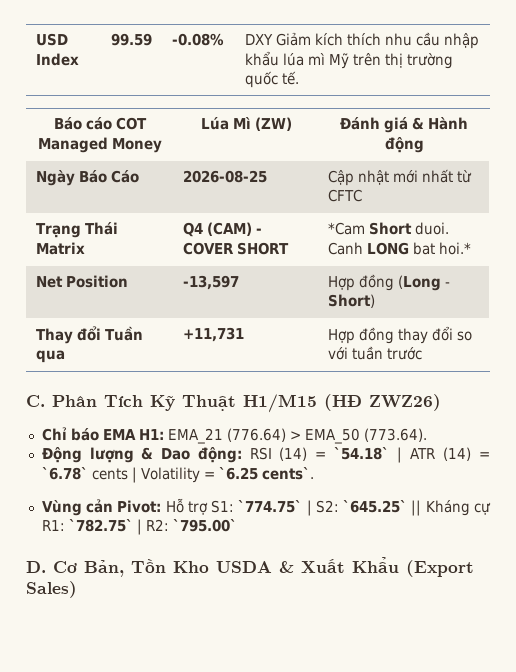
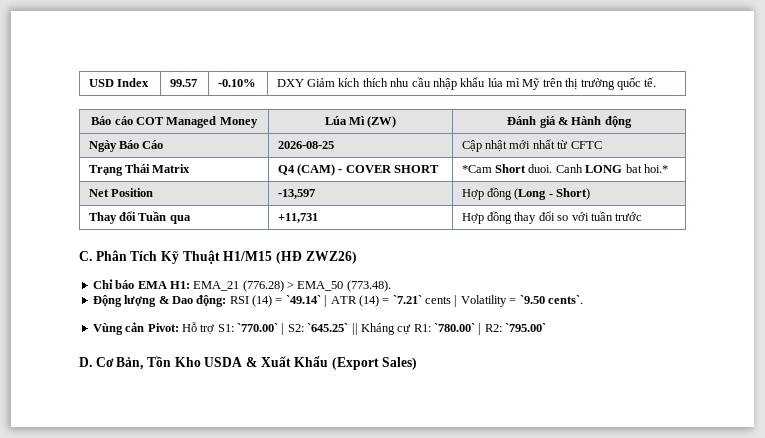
[110,33,152,46] [171,33,224,46] 99.59 | -0.08% -> [169,79,197,87] [217,79,256,87] 99.57 | -0.10%
[226,428,286,442] (776.64) -> [242,280,284,292] (776.28)
[363,428,427,442] (773.64). -> [346,280,391,292] (773.48).
[333,447,389,460] `54.18` -> [285,295,321,304] `49.14`
[41,467,88,480] `6.78` -> [392,295,422,304] `7.21`
[218,467,258,480] `6.25 -> [519,295,545,304] `9.50
[238,500,303,513] `774.75` -> [237,323,278,332] `770.00`
[68,519,133,532] `782.75` -> [434,323,475,332] `780.00`

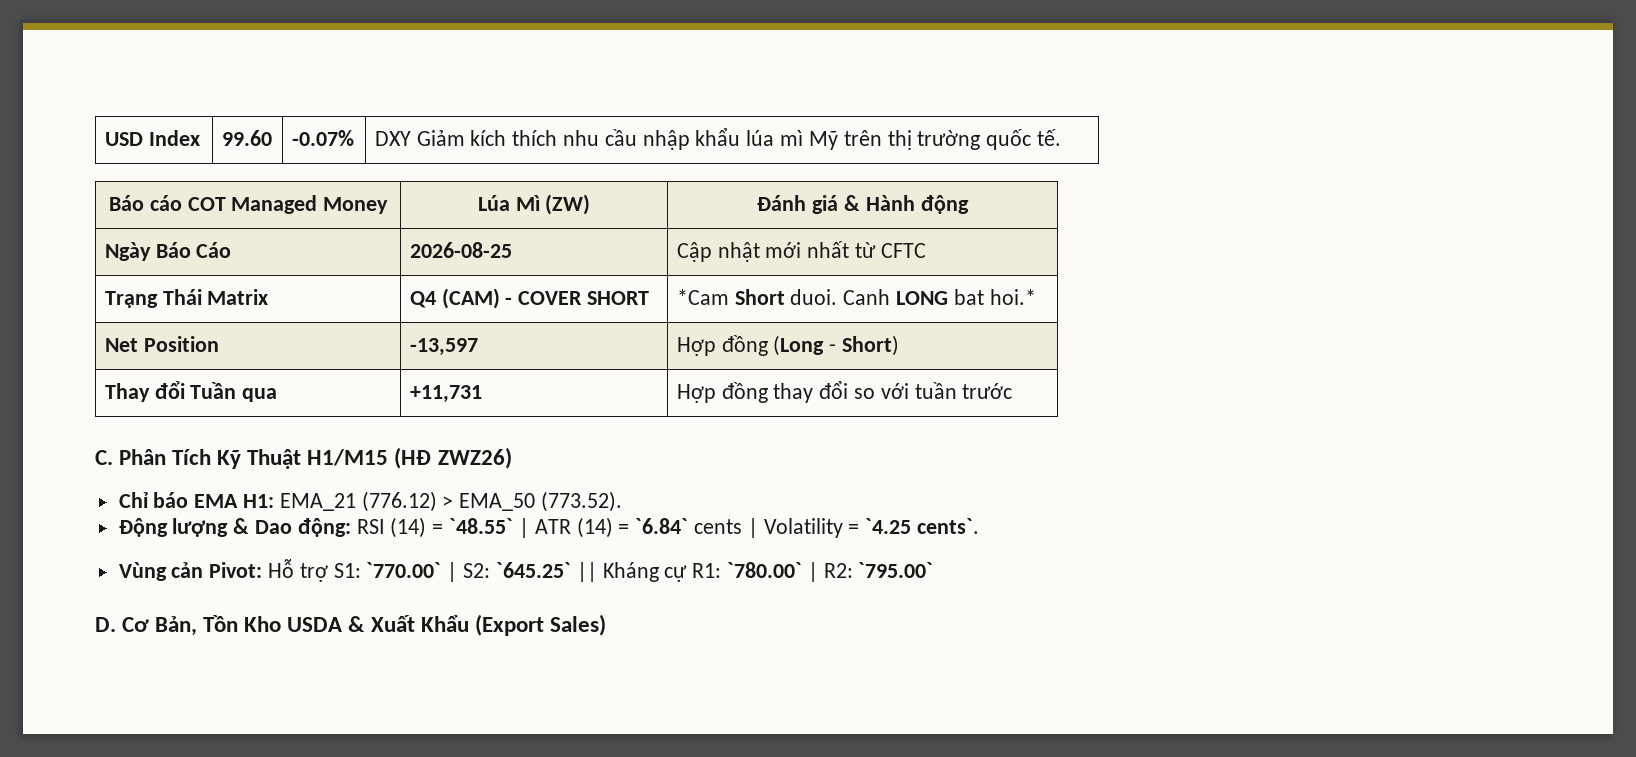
[169,79,197,87] [217,79,256,87] 99.57 | -0.10% -> [221,130,272,146] [291,130,354,146] 99.60 | -0.07%
[242,280,284,292] (776.28) -> [361,491,437,512] (776.12)
[346,280,391,292] (773.48). -> [541,491,623,512] (773.52).
[285,295,321,304] `49.14` -> [449,518,514,534] `48.55`
[392,295,422,304] `7.21` -> [635,518,689,534] `6.84`
[519,295,545,304] `9.50 -> [865,518,912,534] `4.25

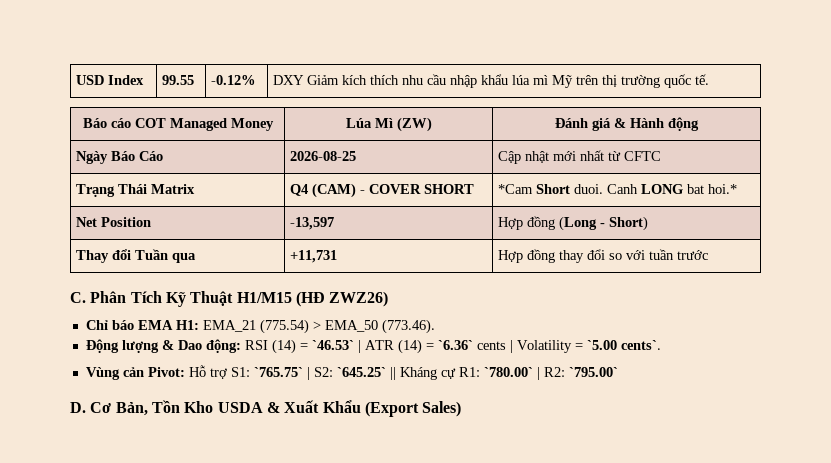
[221,130,272,146] [291,130,354,146] 99.60 | -0.07% -> [162,75,195,85] [211,75,257,85] 99.55 | -0.12%
[361,491,437,512] (776.12) -> [259,319,309,334] (775.54)
[541,491,623,512] (773.52). -> [381,319,435,334] (773.46).
[449,518,514,534] `48.55` -> [311,340,354,350] `46.53`
[635,518,689,534] `6.84` -> [437,340,473,350] `6.36`
[865,518,912,534] `4.25 -> [586,340,617,350] `5.00
[366,562,442,578] `770.00` -> [253,367,303,377] `765.75`

